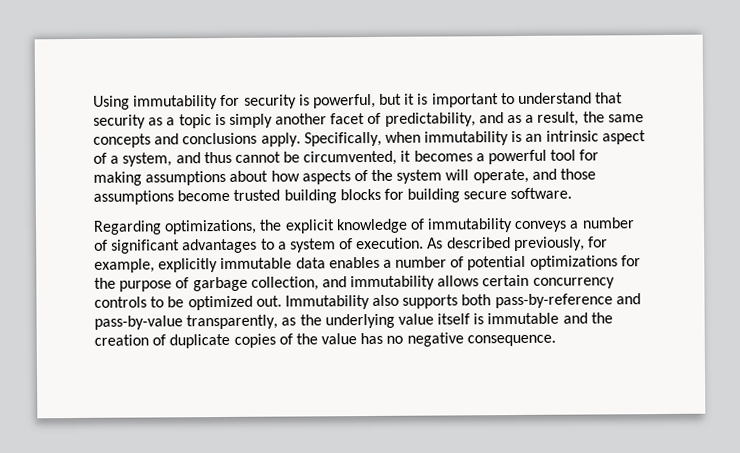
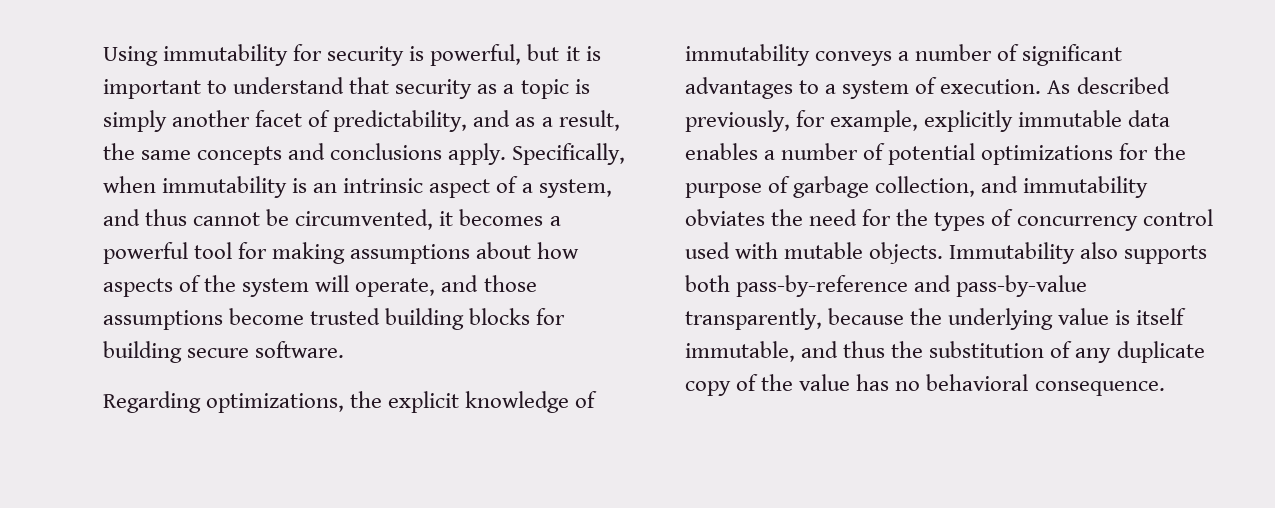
[437,274,615,289] [94,295,282,311] allows certain concurrency controls to be optimized out. -> [685,209,1213,231] [685,242,944,264] obviates the need for the types of concurrency control used with mutable objects.
[281,317,297,326] as -> [828,308,905,325] because
[437,312,613,325] [94,333,276,349] itself is immutable and the creation of duplicate copies -> [1115,308,1187,325] [685,341,1205,363] [685,381,731,396] is itself immutable, and thus the substitution of any duplicate copy
[406,332,464,347] negative -> [926,374,1029,391] behavioral

